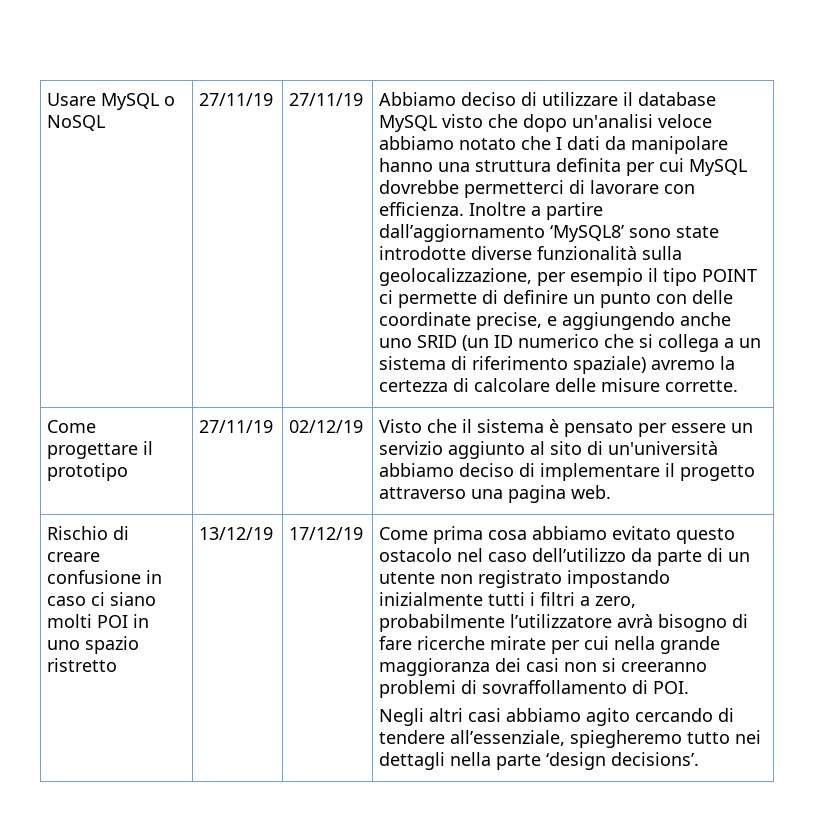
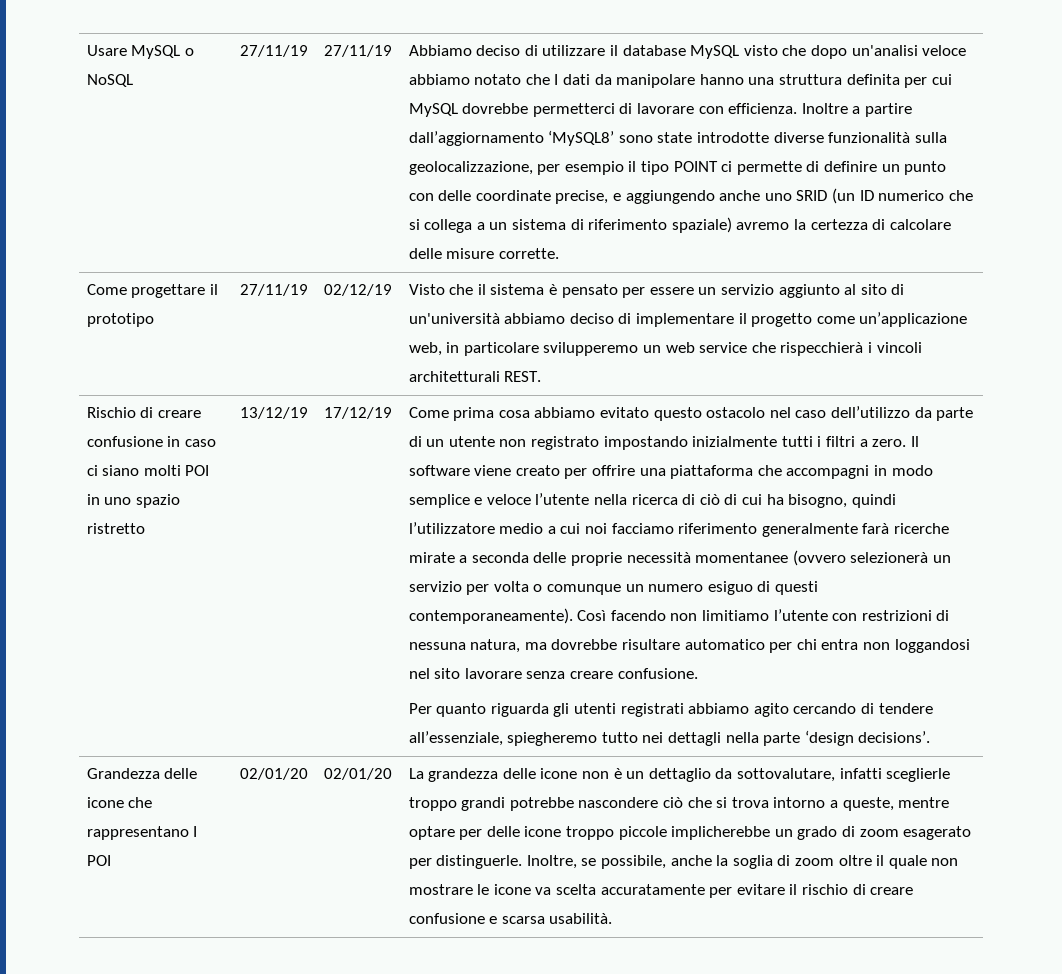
[379,485,612,503] attraverso una pagina web. -> [816,312,968,327] [408,342,922,356] [408,371,542,382] come un’applicazione web, in particolare svilupperemo un web service che rispecchierà i vincoli architetturali REST.
[595,596,637,608] [379,614,749,632] [379,636,721,654] [379,658,708,676] [379,680,690,698] [379,708,502,726] zero, probabilmente l’utilizzatore avrà bisogno di fare ricerche mirate per cui nella grande maggioranza dei casi non si creeranno problemi di sovraffollamento di POI. // Negli altri casi -> [872,436,919,447] [408,465,933,479] [408,493,896,508] [408,522,950,537] [408,550,952,566] [408,581,819,595] [408,608,950,624] [408,639,970,653] [408,668,698,679] [408,703,684,717] zero. Il software viene creato per offrire una piattaforma che accompagni in modo semplice e veloce l’utente nella ricerca di ciò di cui ha bisogno, quindi l’utilizzatore medio a cui noi facciamo riferimento generalmente farà ricerche mirate a seconda delle proprie necessità momentanee (ovvero selezionerà un servizio per volta o comunque un numero esiguo di questi contemporaneamente). Così facendo non limitiamo l’utente con restrizioni di nessuna natura, ma dovrebbe risultare automatico per chi entra non loggandosi nel sito lavorare senza creare confusione. // Per quanto riguarda gli utenti registrati
(700, 759) none -> [86,768,198,779] [86,797,153,808] [86,826,198,840] [86,855,111,866] [239,768,308,780] [323,768,392,780] [408,768,951,782] [408,797,950,811] [408,826,972,840] [408,855,959,869] [408,884,914,898] [408,913,613,924] // Grandezza delle icone che rappresentano I POI | 02/01/20 | 02/01/20 | La grandezza delle icone non è un dettaglio da sottovalutare, infatti sceglierle troppo grandi potrebbe nascondere ciò che si trova intorno a queste, mentre optare per delle icone troppo piccole implicherebbe un grado di zoom esagerato per distinguerle. Inoltre, se possibile, anche la soglia di zoom oltre il quale non mostrare le icone va scelta accuratamente per evitare il rischio di creare confusione e scarsa usabilità.

